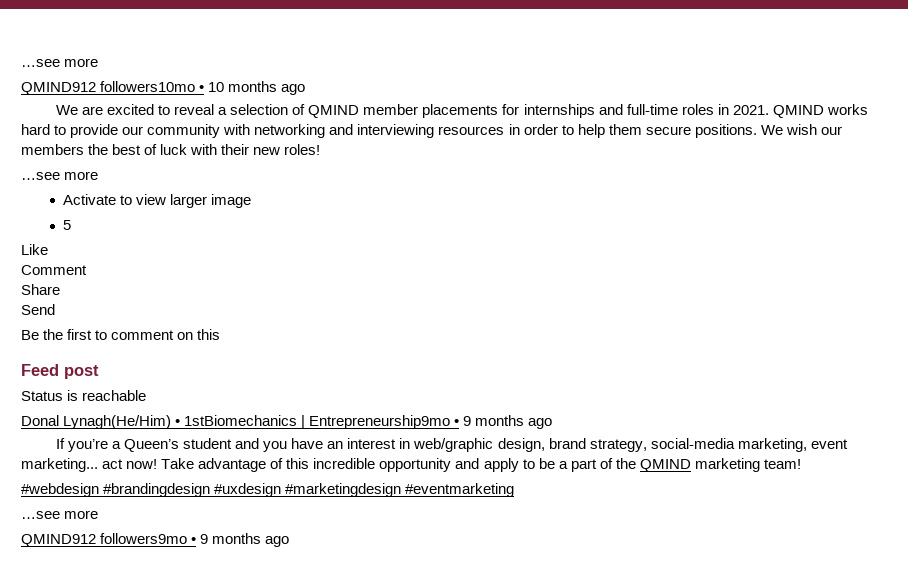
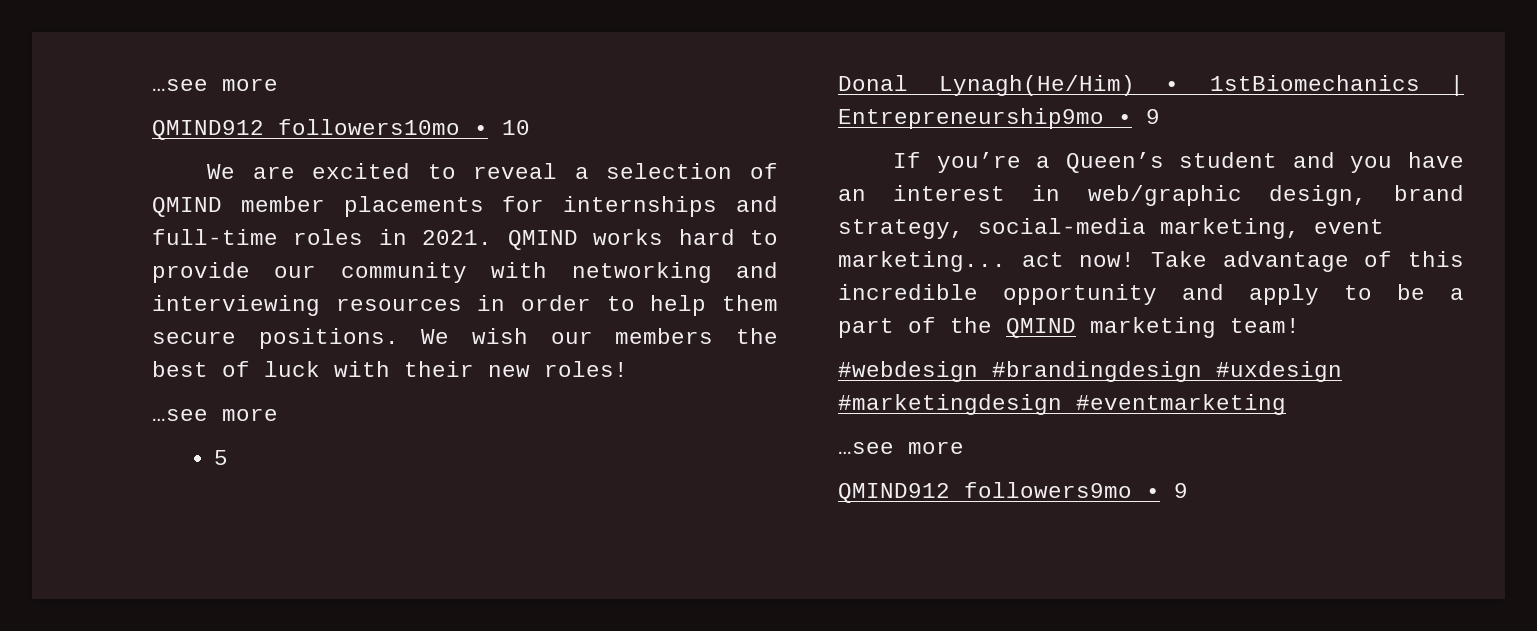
[228,81,306,95] months ago -> (530, 127) none
[63,194,252,208] [63,220,72,230] [21,244,48,255] [21,265,87,275] [21,284,60,295] [21,304,55,315] [21,329,221,340] [21,364,99,379] [21,390,147,401] Activate to view larger image // 5 // Like // Comment // Share // Send // Be the first to comment on this // Feed post // Status is reachable -> [214,450,229,465] 5
[475,415,553,429] months ago -> (1160, 116) none
[212,533,290,547] months ago -> (1188, 490) none

